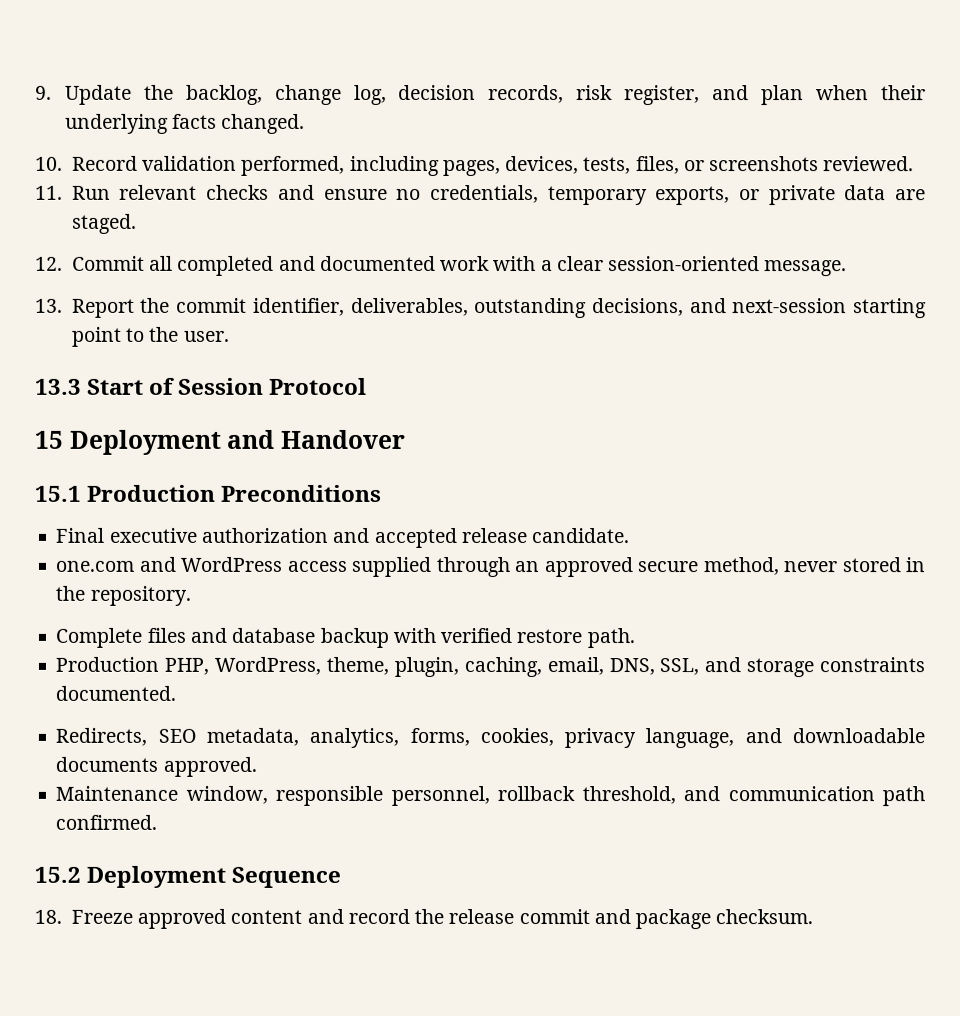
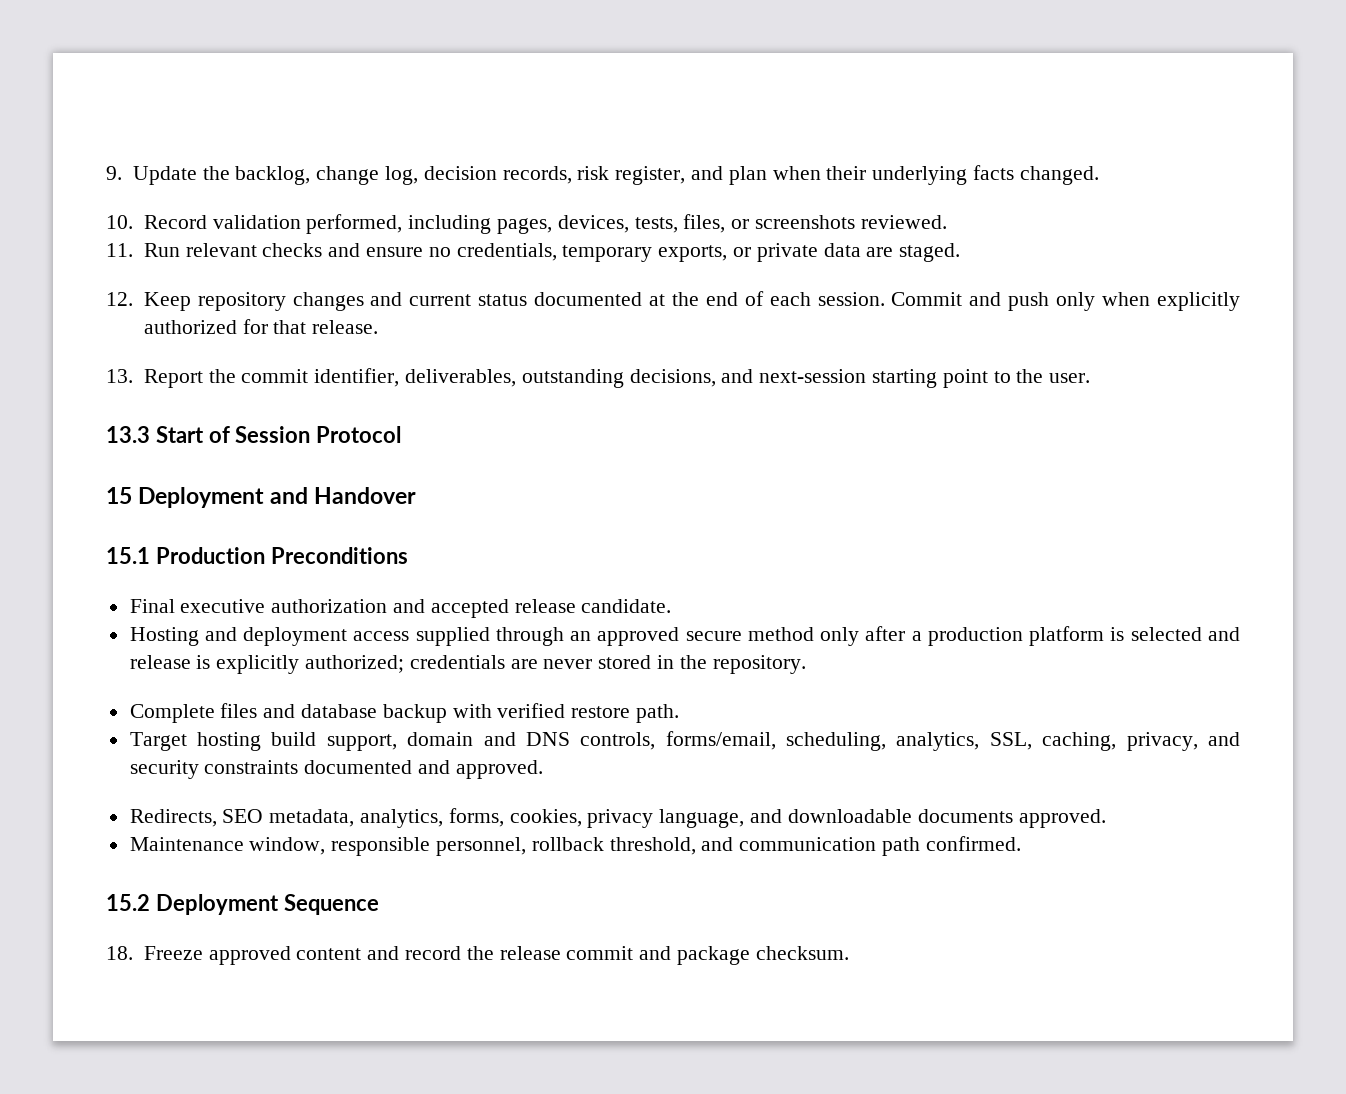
[71,255,848,277] Commit all completed and documented work with a clear session-oriented message. -> [143,291,1241,311] [143,319,379,334] Keep repository changes and current status documented at the end of each session. Commit and push only when explicitly authorized for that release.
[55,556,283,572] one.com and WordPress -> [129,627,348,646] Hosting and deployment
[702,557,779,576] method, -> [747,626,1240,646] [129,655,538,674] method only after a production platform is selected and release is explicitly authorized; credentials are
[55,656,925,678] [55,685,177,701] Production PHP, WordPress, theme, plugin, caching, email, DNS, SSL, and storage constraints documented. -> [129,731,1240,751] [129,760,543,779] Target hosting build support, domain and DNS controls, forms/email, scheduling, analytics, SSL, caching, privacy, and security constraints documented and approved.

